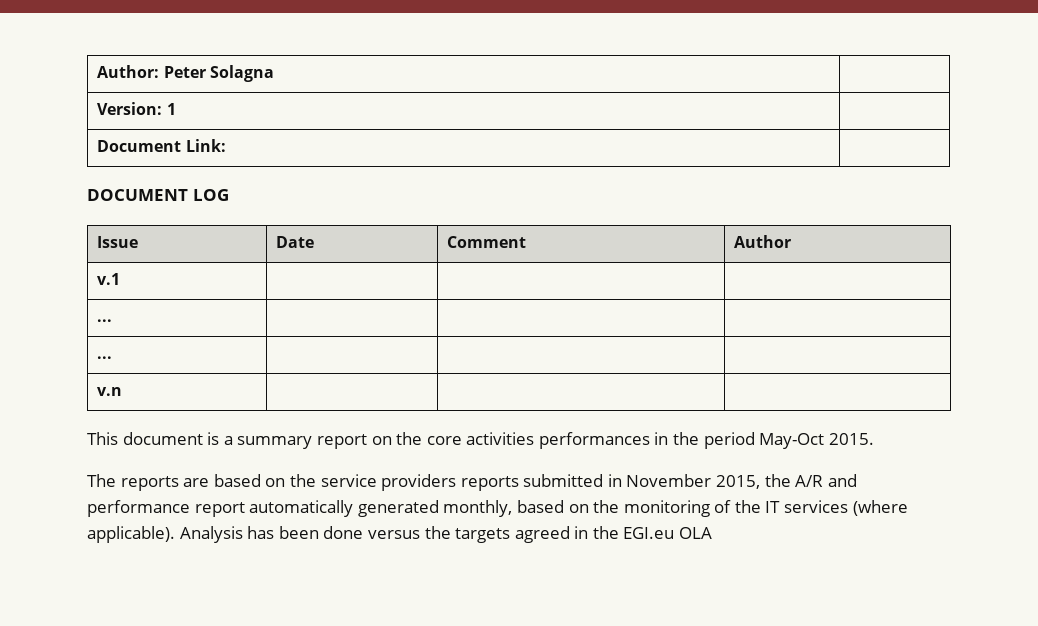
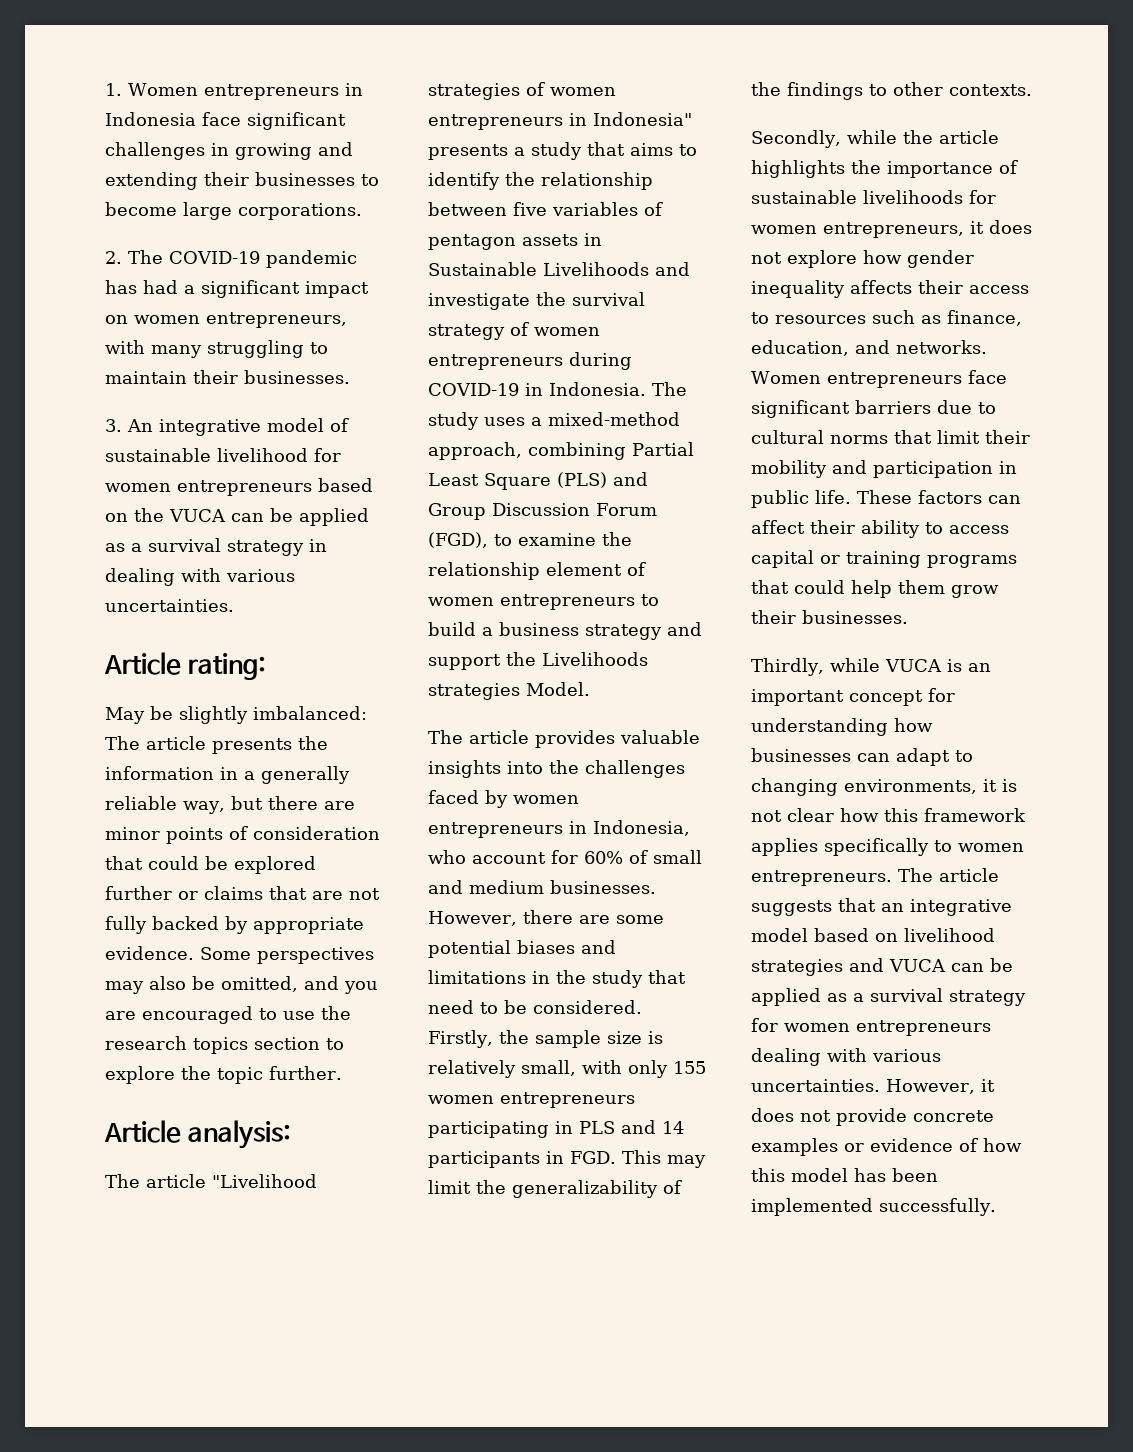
[97,65,274,82] [97,102,176,115] [97,139,226,152] [87,189,229,201] [97,236,139,248] [276,236,315,248] [447,236,527,248] [734,235,792,248] [97,273,121,285] [97,319,113,322] [97,356,113,359] [97,387,123,396] [87,432,874,449] [87,474,857,491] [87,500,908,517] [87,526,713,543] Author: Peter Solagna | // Version: 1 | // Document Link: | // DOCUMENT LOG // Issue | Date | Comment | Author // v.1 | | | // ... | | | // ... | | | // v.n | | | // This document is a summary report on the core activities performances in the period May-Oct 2015. // The reports are based on the service providers reports submitted in November 2015, the A/R and performance report automatically generated monthly, based on the monitoring of the IT services (where applicable). Analysis has been done versus the targets agreed in the EGI.eu OLA -> [105,83,363,100] [105,112,346,130] [105,142,353,160] [105,172,379,190] [105,202,362,220] [105,250,357,268] [105,280,369,298] [105,312,347,328] [105,340,328,358] [105,370,350,384] [105,418,349,436] [105,448,341,462] [105,478,373,496] [105,508,369,526] [105,538,327,556] [105,568,295,586] [105,599,234,612] [104,652,266,680] [105,706,367,724] [105,736,328,754] [105,766,350,784] [105,796,355,814] [105,826,380,844] [105,856,316,874] [105,886,380,900] [105,916,364,934] [105,946,374,964] [105,976,378,994] [105,1006,351,1024] [105,1036,344,1054] [105,1066,342,1084] [104,1120,291,1149] [105,1174,317,1188] [428,82,616,100] [428,112,692,130] [428,142,697,160] [428,172,653,190] [428,202,663,216] [428,233,602,250] [428,262,690,276] [428,292,645,310] [428,322,600,340] [428,352,632,370] [428,382,687,396] [428,412,680,430] [428,442,694,460] [428,472,648,490] [428,503,657,520] [428,532,632,548] [428,562,646,580] [428,594,659,610] [428,622,702,640] [428,652,648,670] [428,682,590,700] [428,730,700,748] [428,760,685,778] [428,790,579,808] [428,820,690,838] [428,850,702,864] [428,880,656,894] [428,910,664,926] [428,940,616,958] [428,970,686,988] [428,1000,642,1014] [428,1030,663,1048] [428,1060,706,1078] [428,1092,635,1108] [428,1120,684,1138] [428,1150,706,1168] [428,1180,682,1198] [751,82,1032,100] [751,130,999,148] [751,160,1018,178] [751,190,996,204] [751,220,1032,238] [751,250,974,268] [751,280,1029,298] [751,310,1022,326] [751,340,987,356] [751,370,1007,388] [751,400,996,418] [751,430,1030,444] [751,460,1017,478] [751,490,1021,508] [751,520,1009,538] [751,550,1017,568] [751,580,999,598] [751,610,908,624] [751,658,991,676] [751,688,955,706] [751,718,933,736] [751,748,973,766] [751,778,1017,796] [751,808,1026,822] [751,838,1024,856] [751,868,999,886] [751,898,1012,916] [751,928,995,942] [751,958,1013,976] [751,988,1026,1006] [751,1018,991,1036] [751,1048,941,1066] [751,1079,995,1094] [751,1108,994,1126] [751,1138,1022,1156] [751,1168,938,1182] [751,1198,996,1216] 1. Women entrepreneurs in Indonesia face significant challenges in growing and extending their businesses to become large corporations. // 2. The COVID-19 pandemic has had a significant impact on women entrepreneurs, with many struggling to maintain their businesses. // 3. An integrative model of sustainable livelihood for women entrepreneurs based on the VUCA can be applied as a survival strategy in dealing with various uncertainties. // Article rating: // May be slightly imbalanced: The article presents the information in a generally reliable way, but there are minor points of consideration that could be explored further or claims that are not fully backed by appropriate evidence. Some perspectives may also be omitted, and you are encouraged to use the research topics section to explore the topic further. // Article analysis: // The article "Livelihood strategies of women entrepreneurs in Indonesia" presents a study that aims to identify the relationship between five variables of pentagon assets in Sustainable Livelihoods and investigate the survival strategy of women entrepreneurs during COVID-19 in Indonesia. The study uses a mixed-method approach, combining Partial Least Square (PLS) and Group Discussion Forum (FGD), to examine the relationship element of women entrepreneurs to build a business strategy and support the Livelihoods strategies Model. // The article provides valuable insights into the challenges faced by women entrepreneurs in Indonesia, who account for 60% of small and medium businesses. However, there are some potential biases and limitations in the study that need to be considered. Firstly, the sample size is relatively small, with only 155 women entrepreneurs participating in PLS and 14 participants in FGD. This may limit the generalizability of the findings to other contexts. // Secondly, while the article highlights the importance of sustainable livelihoods for women entrepreneurs, it does not explore how gender inequality affects their access to resources such as finance, education, and networks. Women entrepreneurs face significant barriers due to cultural norms that limit their mobility and participation in public life. These factors can affect their ability to access capital or training programs that could help them grow their businesses. // Thirdly, while VUCA is an important concept for understanding how businesses can adapt to changing environments, it is not clear how this framework applies specifically to women entrepreneurs. The article suggests that an integrative model based on livelihood strategies and VUCA can be applied as a survival strategy for women entrepreneurs dealing with various uncertainties. However, it does not provide concrete examples or evidence of how this model has been implemented successfully.

